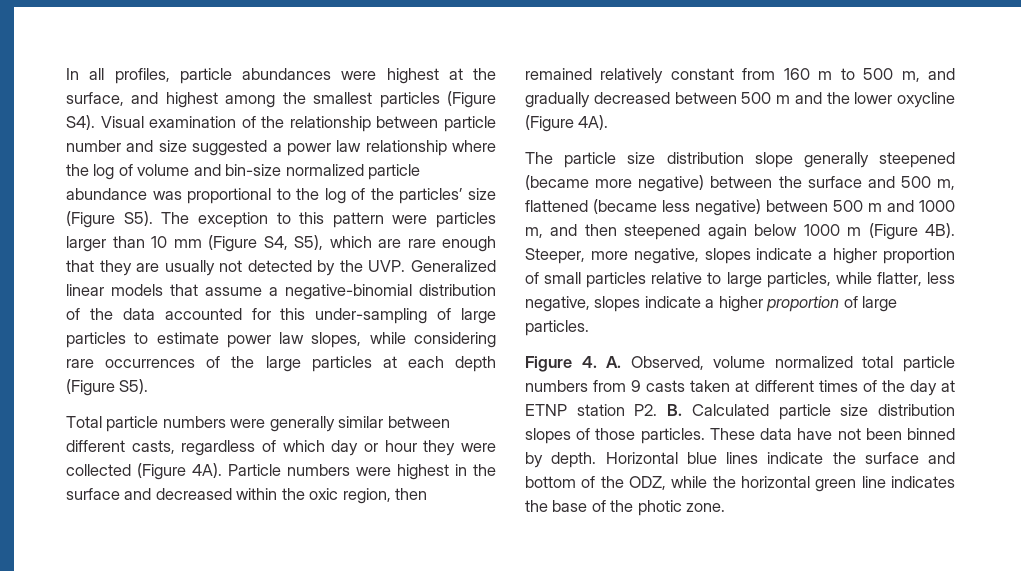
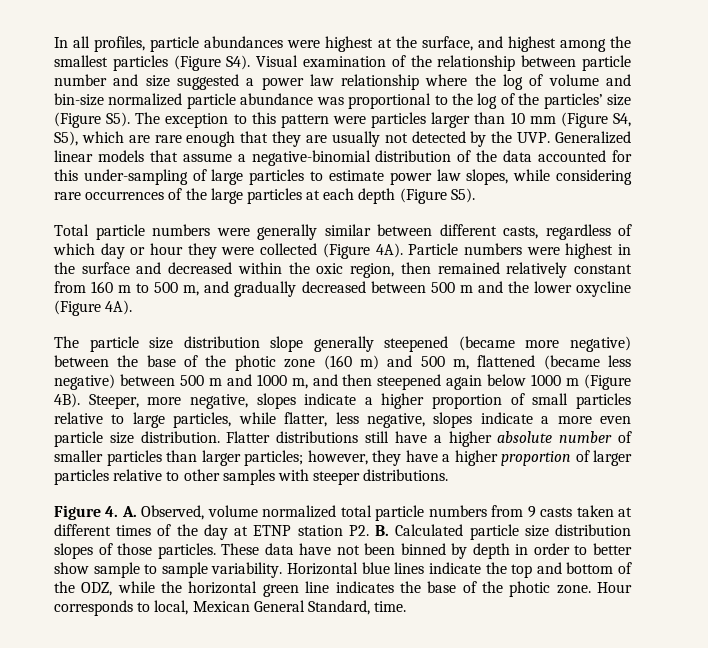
[807,176,862,188] surface -> [146,355,379,371] base of the photic zone (160 m)
[718,296,898,312] [525,320,589,336] higher proportion of large particles. -> [557,416,631,424] [54,431,632,447] [54,450,632,466] [54,469,449,485] more even particle size distribution. Flatter distributions still have a higher absolute number of smaller particles than larger particles; however, they have a higher proportion of larger particles relative to other samples with steeper distributions.
[551,452,597,468] depth. -> [472,543,632,559] [54,562,283,578] depth in order to better show sample to sample variability.
[864,452,919,464] surface -> [511,564,533,578] top
(726, 507) none -> [596,582,632,593] [54,600,407,616] Hour corresponds to local, Mexican General Standard, time.

